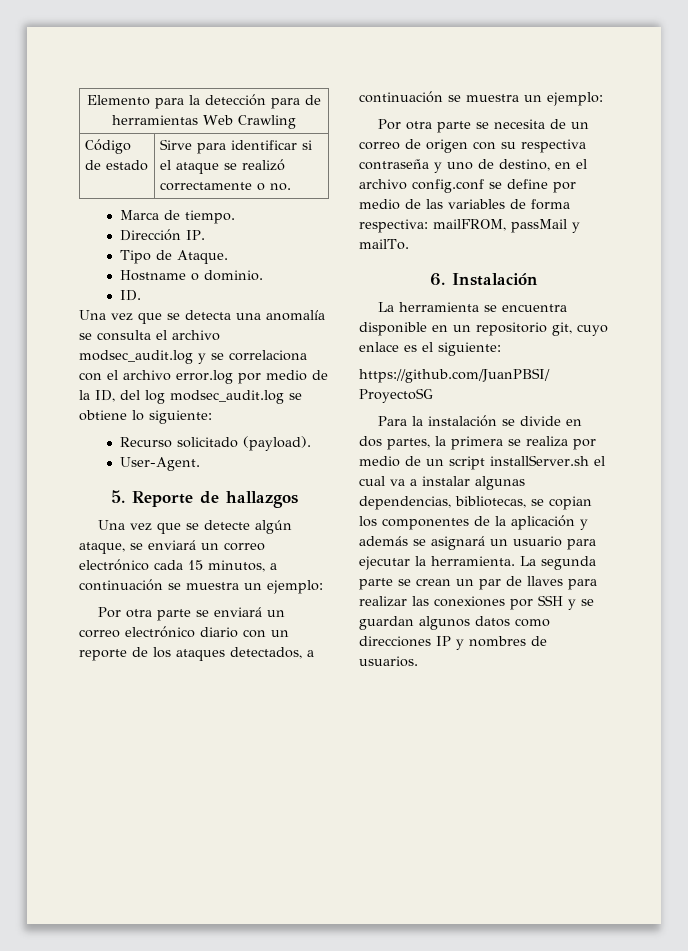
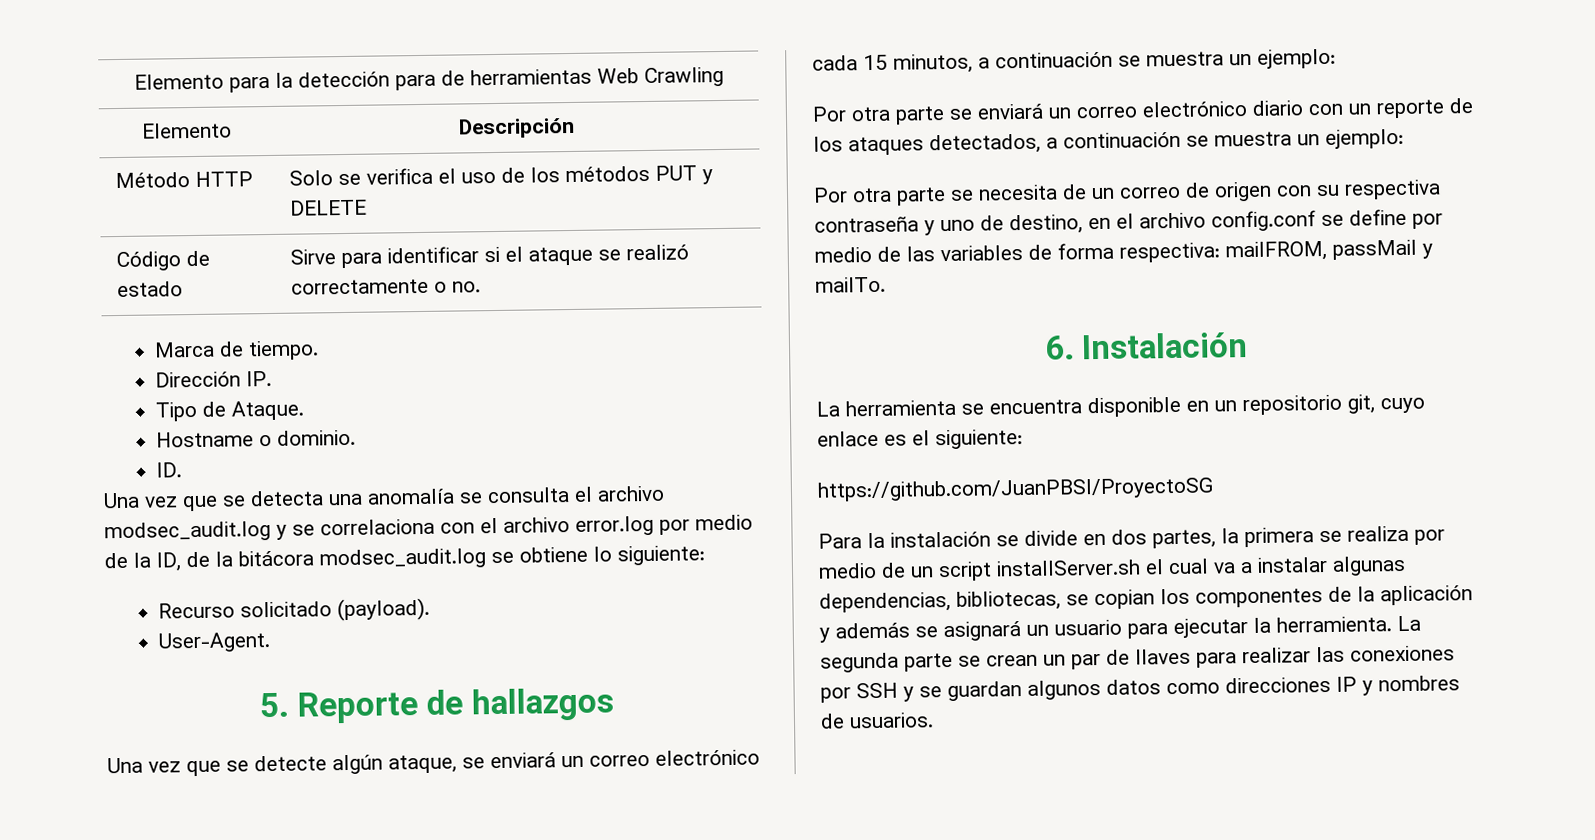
(296, 122) none -> [142,122,232,139] [457,117,575,139] [115,171,254,189] [289,165,714,186] [290,199,368,216] // Elemento | Descripción // Método HTTP | Solo se verifica el uso de los métodos PUT y DELETE
[120,390,165,404] del log -> [186,550,314,568] de la bitácora

